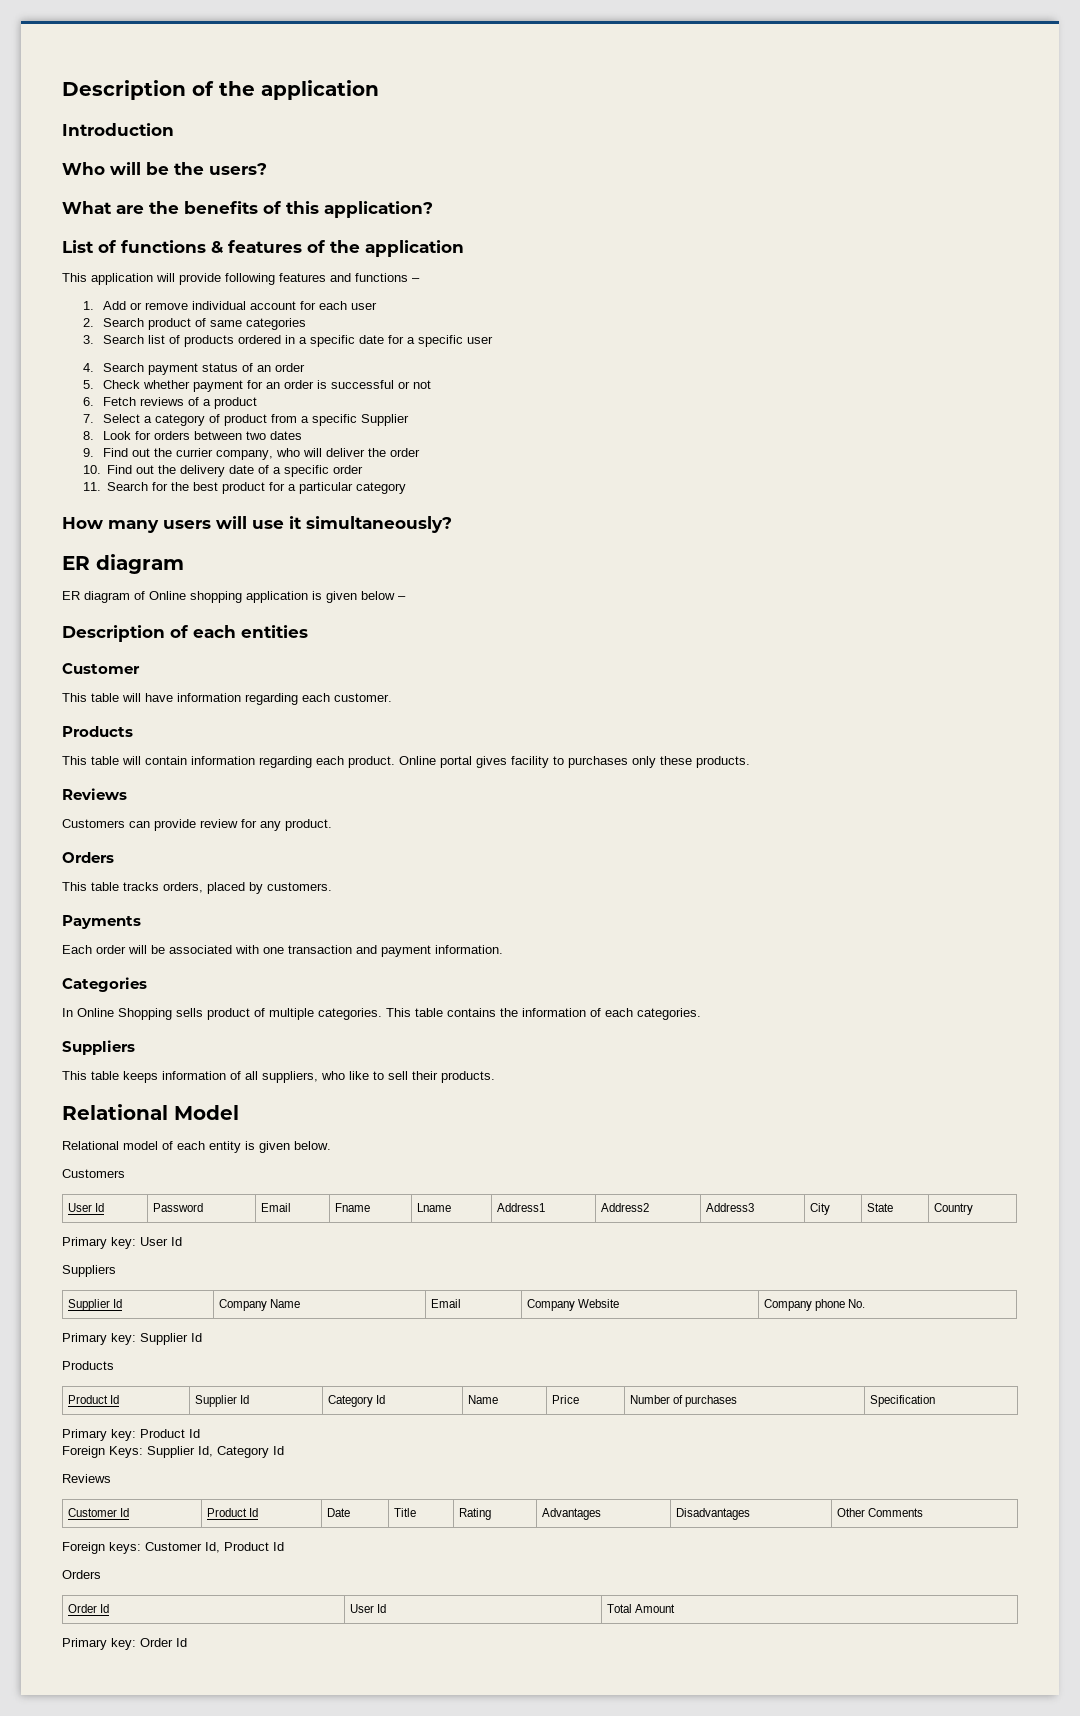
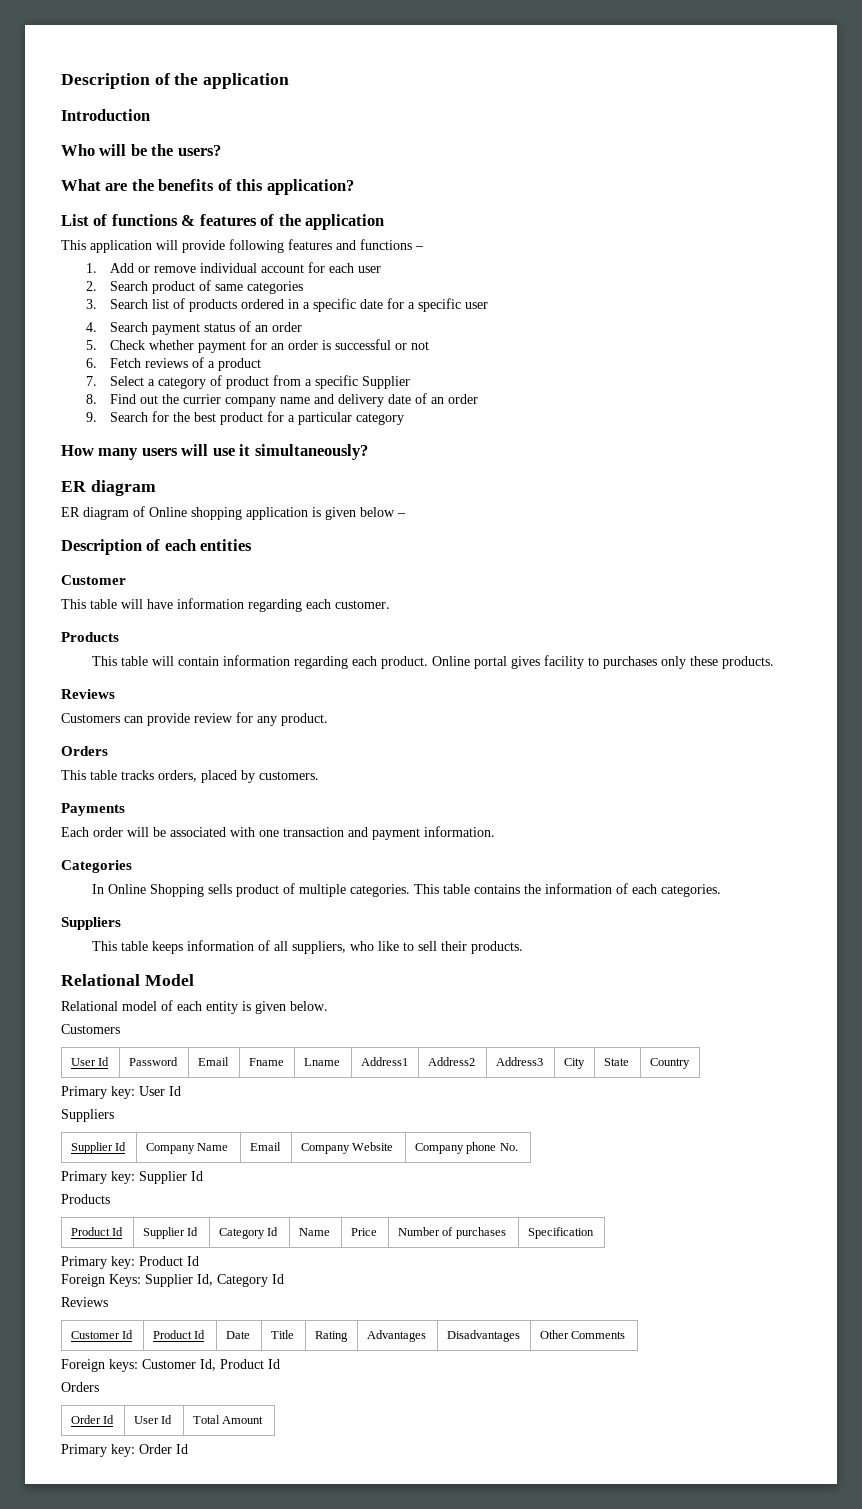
[103,431,303,440] [82,448,421,460] [82,465,177,474] Look for orders between two dates // 9. Find out the currier company, who will deliver the order // 10. Find out the -> [110,394,335,407] Find out the currier company name and
[273,465,364,477] [82,482,101,491] a specific order // 11. -> [431,394,479,404] [85,412,97,422] an order // 9.

